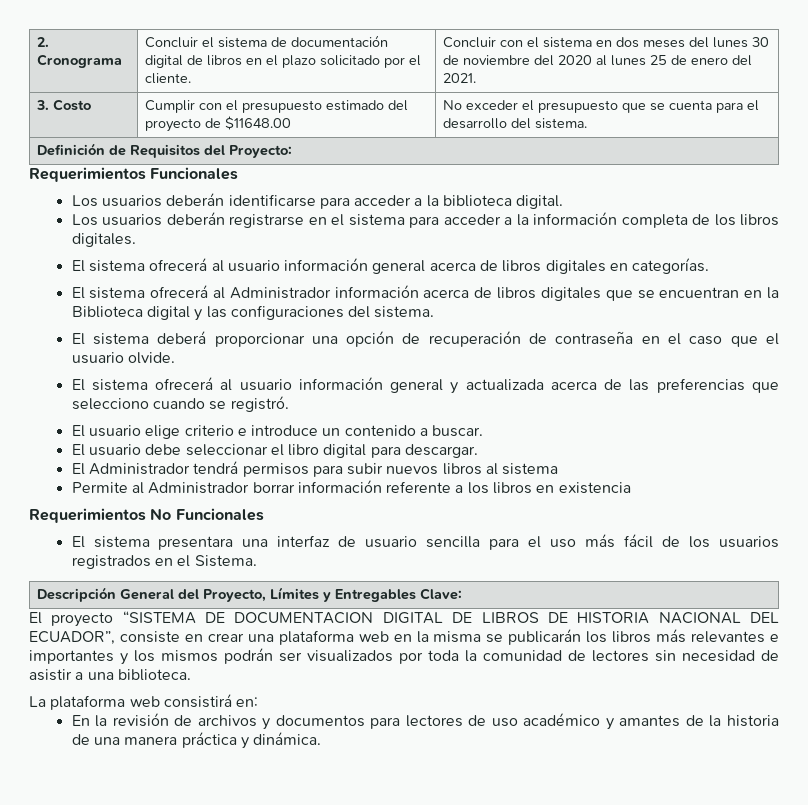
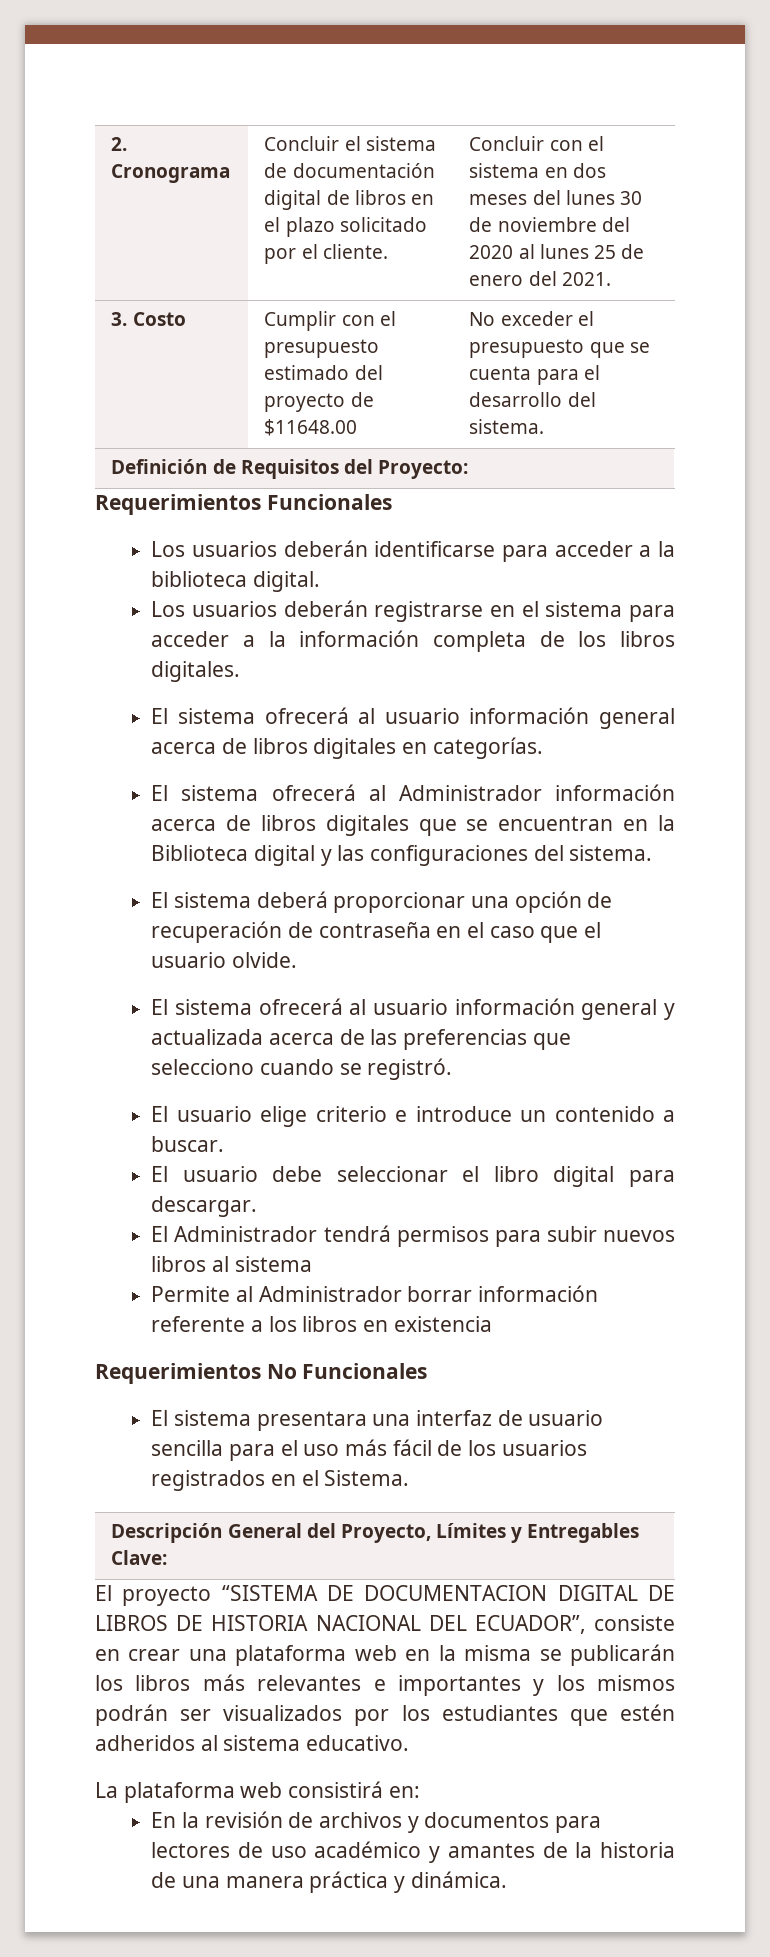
[428,650,779,662] [29,669,191,681] toda la comunidad de lectores sin necesidad de asistir a una biblioteca. -> [401,1704,675,1726] [95,1735,410,1751] los estudiantes que estén adheridos al sistema educativo.

